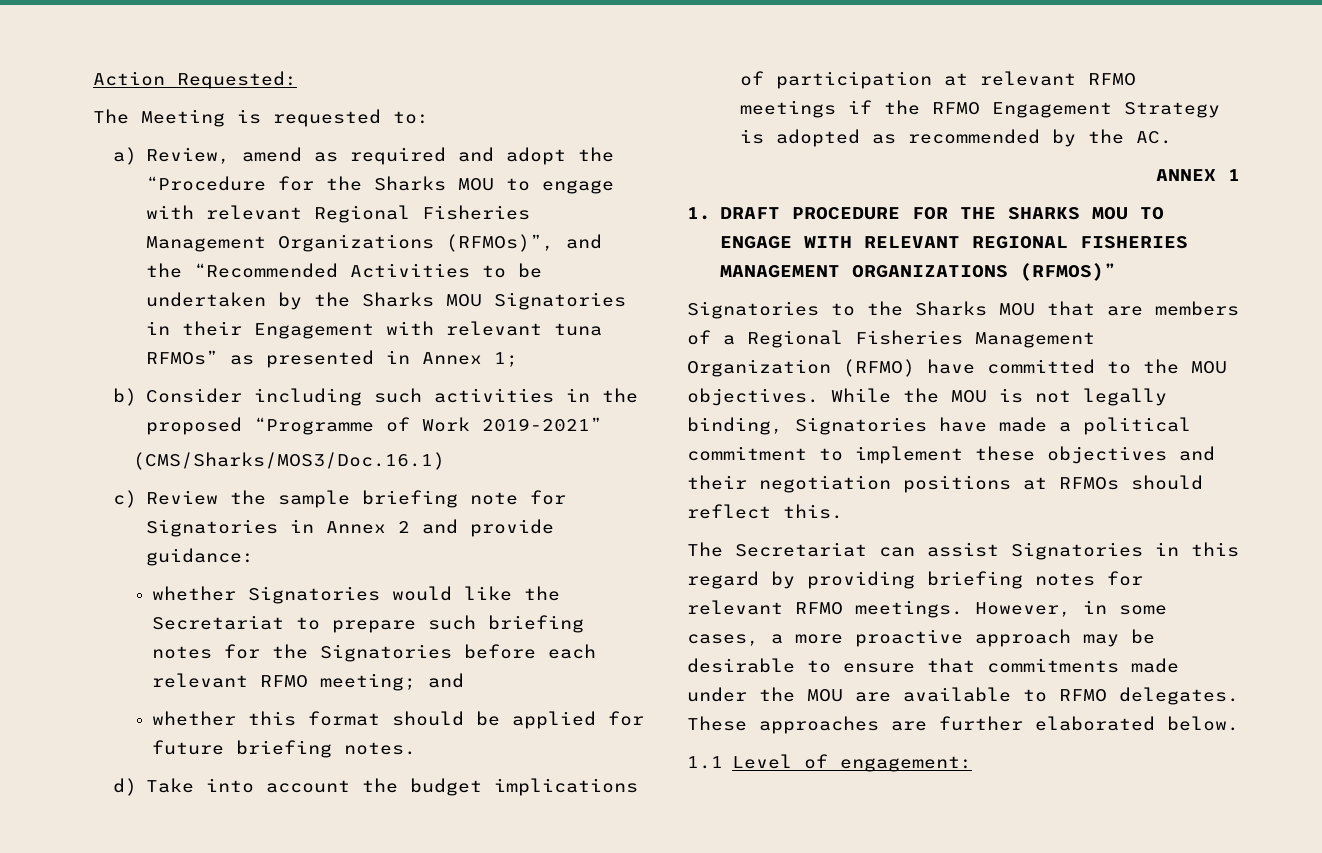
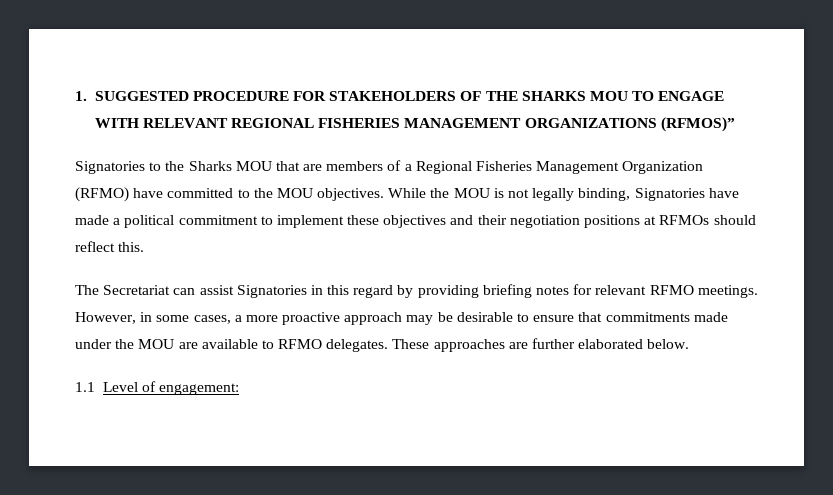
[93,71,297,89] [93,109,429,127] [113,147,614,165] [145,176,614,194] [145,205,530,223] [145,234,602,252] [145,263,542,278] [145,292,626,310] [145,321,602,339] [145,350,518,368] [113,388,638,406] [145,417,602,435] [133,452,446,470] [113,490,566,508] [145,519,554,537] [145,548,254,566] [152,586,561,604] [152,615,585,633] [152,644,597,662] [152,673,465,691] [152,711,645,729] [152,740,417,758] [113,778,638,796] [739,71,1136,89] [739,100,1220,118] [739,129,1172,147] [1156,169,1240,181] [687,207,948,220] Action Requested: // The Meeting is requested to: // a) Review, amend as required and adopt the “Procedure for the Sharks MOU to engage with relevant Regional Fisheries Management Organizations (RFMOs)”, and the “Recommended Activities to be undertaken by the Sharks MOU Signatories in their Engagement with relevant tuna RFMOs” as presented in Annex 1; // b) Consider including such activities in the proposed “Programme of Work 2019-2021” // (CMS/Sharks/MOS3/Doc.16.1) // c) Review the sample briefing note for Signatories in Annex 2 and provide guidance: // whether Signatories would like the Secretariat to prepare such briefing notes for the Signatories before each relevant RFMO meeting; and // whether this format should be applied for future briefing notes. // d) Take into account the budget implications of participation at relevant RFMO meetings if the RFMO Engagement Strategy is adopted as recommended by the AC. // ANNEX 1 // 1. DRAFT PROCEDURE FOR -> [75,91,482,101] 1. SUGGESTED PROCEDURE FOR STAKEHOLDERS OF

